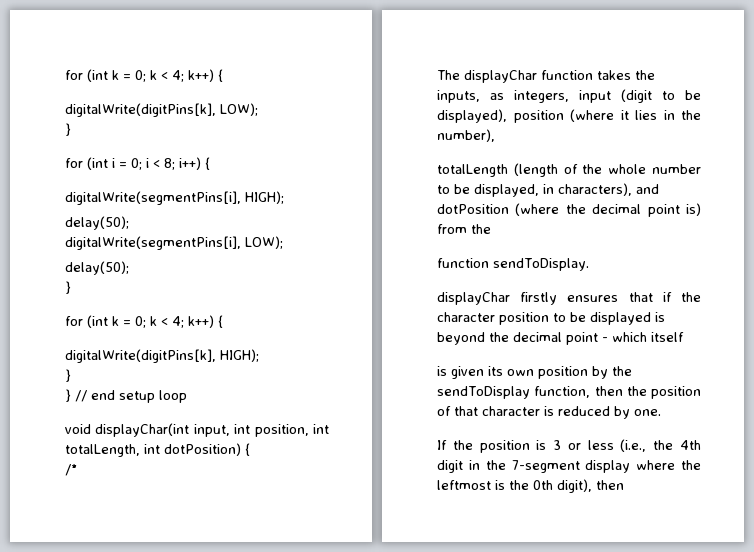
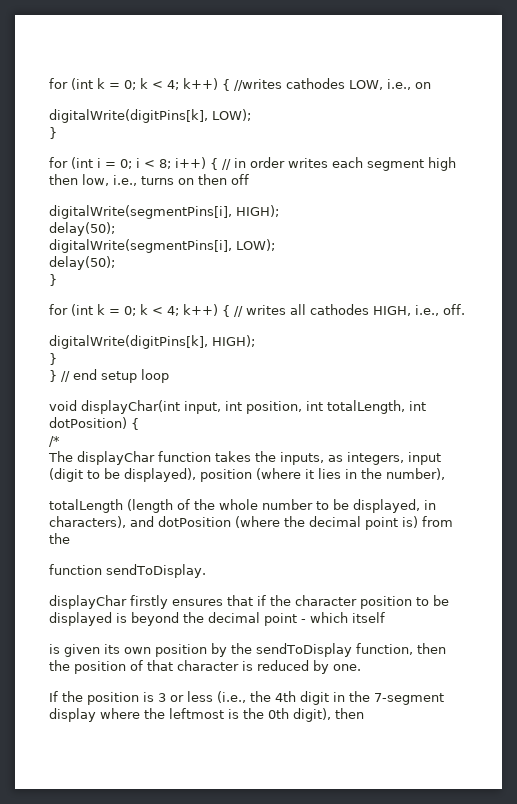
(223, 75) none -> [234,78,431,91] //writes cathodes LOW, i.e., on
(210, 163) none -> [222,157,456,171] [49,174,249,186] // in order writes each segment high then low, i.e., turns on then off
(223, 321) none -> [234,304,465,317] // writes all cathodes HIGH, i.e., off.

